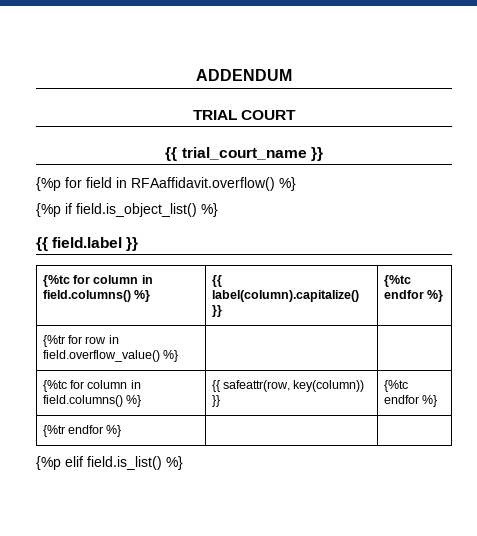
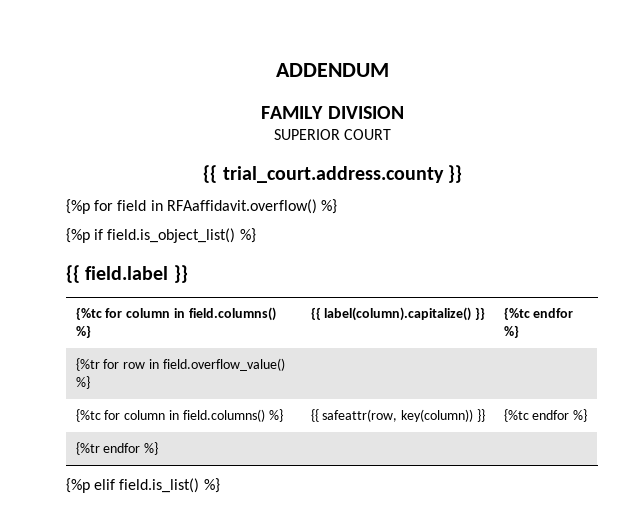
[192,110,237,120] TRIAL -> [261,106,404,119] [273,129,340,140] FAMILY DIVISION // SUPERIOR
[181,147,307,160] trial_court_name -> [222,166,444,183] trial_court.address.county

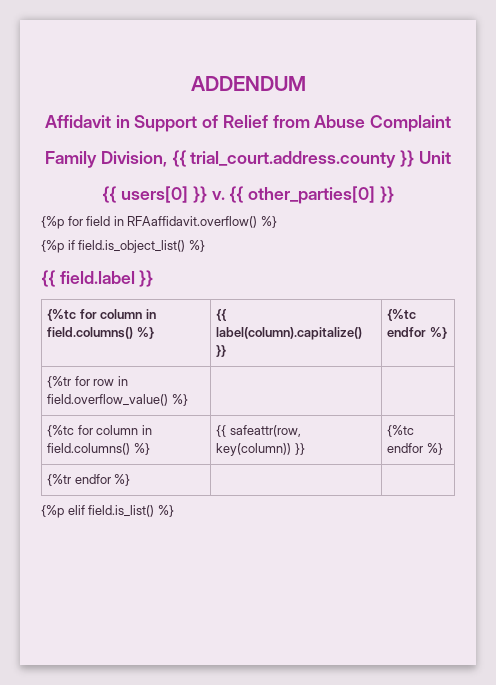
[261,106,404,119] [273,129,392,140] [203,165,444,183] FAMILY DIVISION // SUPERIOR COURT // {{ trial_court.address.county -> [44,115,452,132] [45,150,451,168] [102,186,375,204] Affidavit in Support of Relief from Abuse Complaint // Family Division, {{ trial_court.address.county }} Unit // {{ users[0] }} v. {{ other_parties[0]

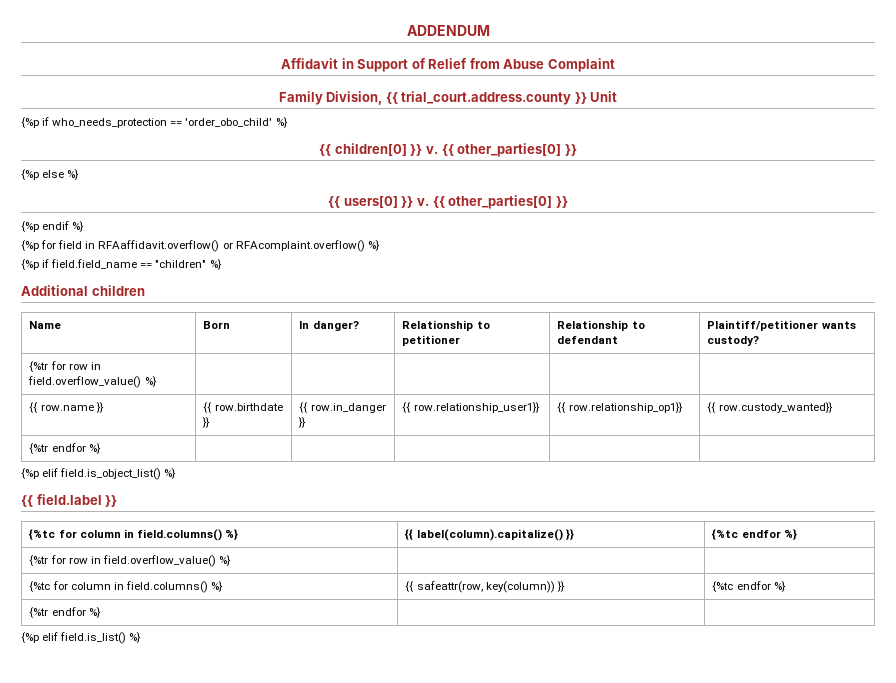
(451, 157) none -> [21,117,288,128] [319,143,577,157] [21,169,80,180] // {%p if who_needs_protection == 'order_obo_child' %} // {{ children[0] }} v. {{ other_parties[0] }} // {%p else %}
(394, 194) none -> [21,221,85,232] // {%p endif %}
(258, 222) none -> [222,240,365,252] or RFAcomplaint.overflow()
(75, 245) none -> [51,259,222,270] [21,285,145,296] [29,321,62,329] [203,321,231,329] [299,321,359,331] [402,320,490,331] [402,335,461,346] [557,320,645,331] [557,336,619,344] [707,320,856,331] [707,336,760,346] [29,361,101,372] [28,376,157,388] [29,402,104,413] [203,402,283,413] [202,417,211,428] [299,402,386,413] [298,417,307,428] [402,402,540,413] [557,402,683,413] [707,402,833,413] [29,443,101,454] [21,468,59,479] field.field_name == "children" %} // Additional children // Name | Born | In danger? | Relationship to petitioner | Relationship to defendant | Plaintiff/petitioner wants custody? // {%tr for row in field.overflow_value() %} | | | | | // {{ row.name }} | {{ row.birthdate }} | {{ row.in_danger }} | {{ row.relationship_user1}} | {{ row.relationship_op1}} | {{ row.custody_wanted}} // {%tr endfor %} | | | | | // {%p elif

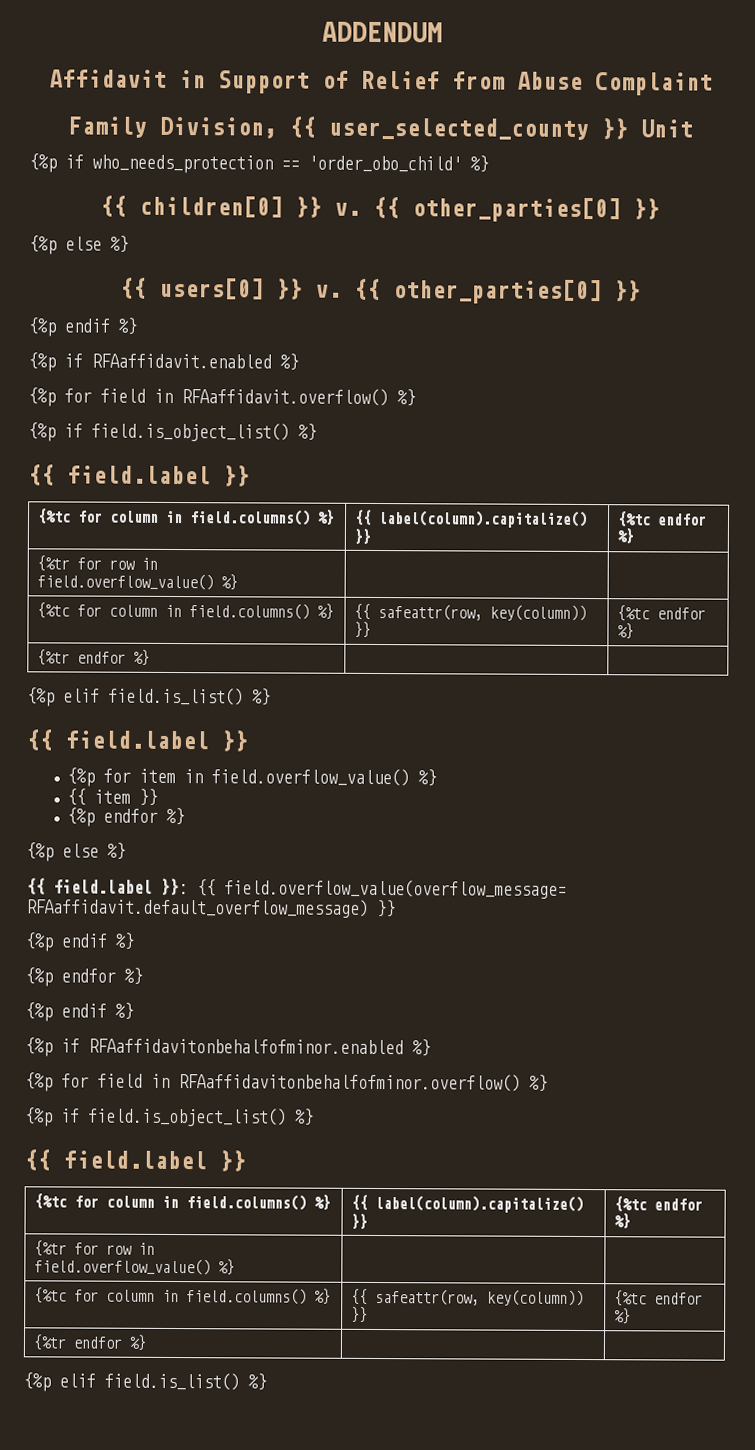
[401,91,572,105] trial_court.address.county -> [327,117,589,141] user_selected_county
(85, 226) none -> [28,352,299,372] // {%p if RFAaffidavit.enabled %}
[222,240,380,252] [21,259,222,270] [21,285,145,296] [29,321,62,329] [203,321,231,329] [299,321,359,331] [402,320,490,331] [402,335,461,346] [557,320,645,331] [557,336,619,344] [707,320,856,331] [707,336,760,346] [29,361,101,372] [28,376,157,388] [29,402,104,413] [203,402,283,413] [202,417,211,428] [299,402,386,413] [298,417,307,428] [402,402,540,413] [557,402,683,413] [707,402,833,413] [29,443,101,454] [21,468,59,479] or RFAcomplaint.overflow() %} // {%p if field.field_name == "children" %} // Additional children // Name | Born | In danger? | Relationship to petitioner | Relationship to defendant | Plaintiff/petitioner wants custody? // {%tr for row in field.overflow_value() %} | | | | | // {{ row.name }} | {{ row.birthdate }} | {{ row.in_danger }} | {{ row.relationship_user1}} | {{ row.relationship_op1}} | {{ row.custody_wanted}} // {%tr endfor %} | | | | | // {%p elif -> [397,389,416,407] [28,422,83,442] %} // {%p if
(142, 637) none -> [26,729,248,752] [66,767,437,787] [66,788,158,806] [66,807,185,827] [26,842,126,862] [26,877,567,899] [26,898,396,918] [25,932,134,952] [25,967,143,987] [25,1002,134,1022] [25,1037,431,1057] [25,1072,548,1092] [25,1107,314,1127] [24,1149,246,1172] [33,1193,331,1211] [350,1194,584,1214] [350,1213,368,1229] [613,1196,703,1212] [613,1213,631,1229] [33,1240,155,1257] [33,1258,235,1276] [33,1287,331,1305] [350,1288,584,1307] [350,1306,368,1323] [613,1290,703,1307] [613,1308,631,1325] [32,1334,147,1351] [23,1372,267,1392] // {{ field.label }} // {%p for item in field.overflow_value() %} // {{ item }} // {%p endfor %} // {%p else %} // {{ field.label }}: {{ field.overflow_value(overflow_message= RFAaffidavit.default_overflow_message) }} // {%p endif %} // {%p endfor %} // {%p endif %} // {%p if RFAaffidavitonbehalfofminor.enabled %} // {%p for field in RFAaffidavitonbehalfofminor.overflow() %} // {%p if field.is_object_list() %} // {{ field.label }} // {%tc for column in field.columns() %} | {{ label(column).capitalize() }} | {%tc endfor %} // {%tr for row in field.overflow_value() %} | | // {%tc for column in field.columns() %} | {{ safeattr(row, key(column)) }} | {%tc endfor %} // {%tr endfor %} | | // {%p elif field.is_list() %}

